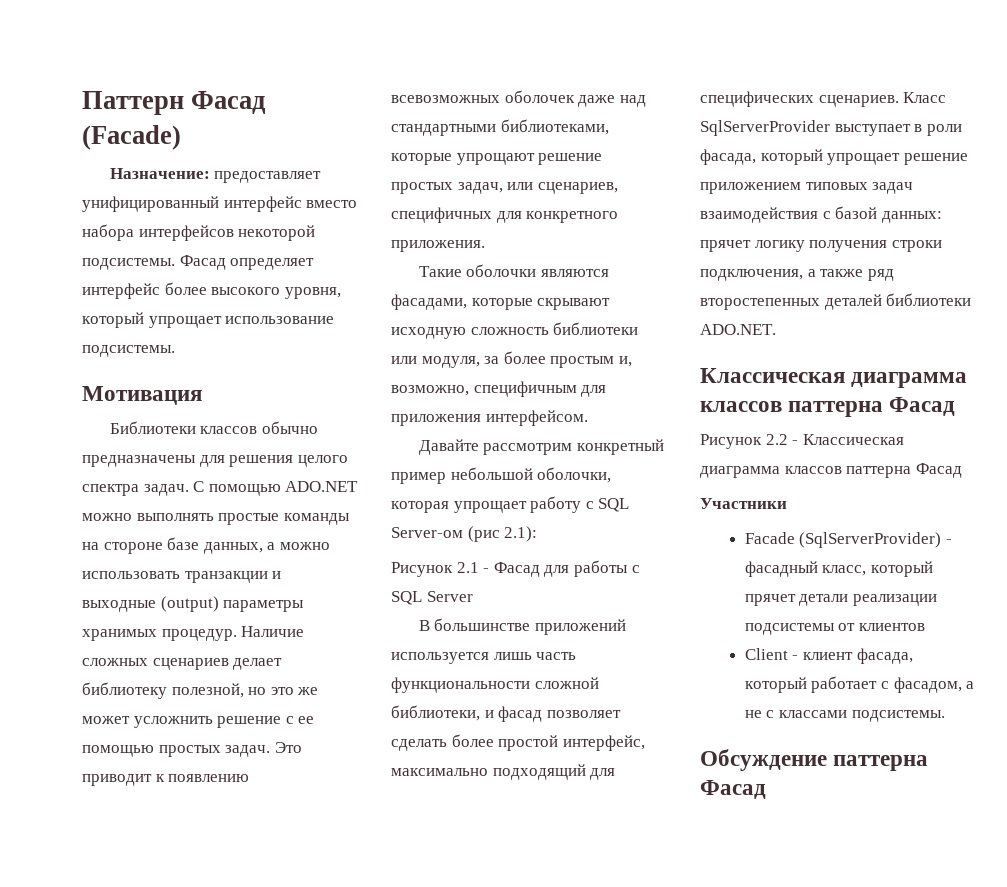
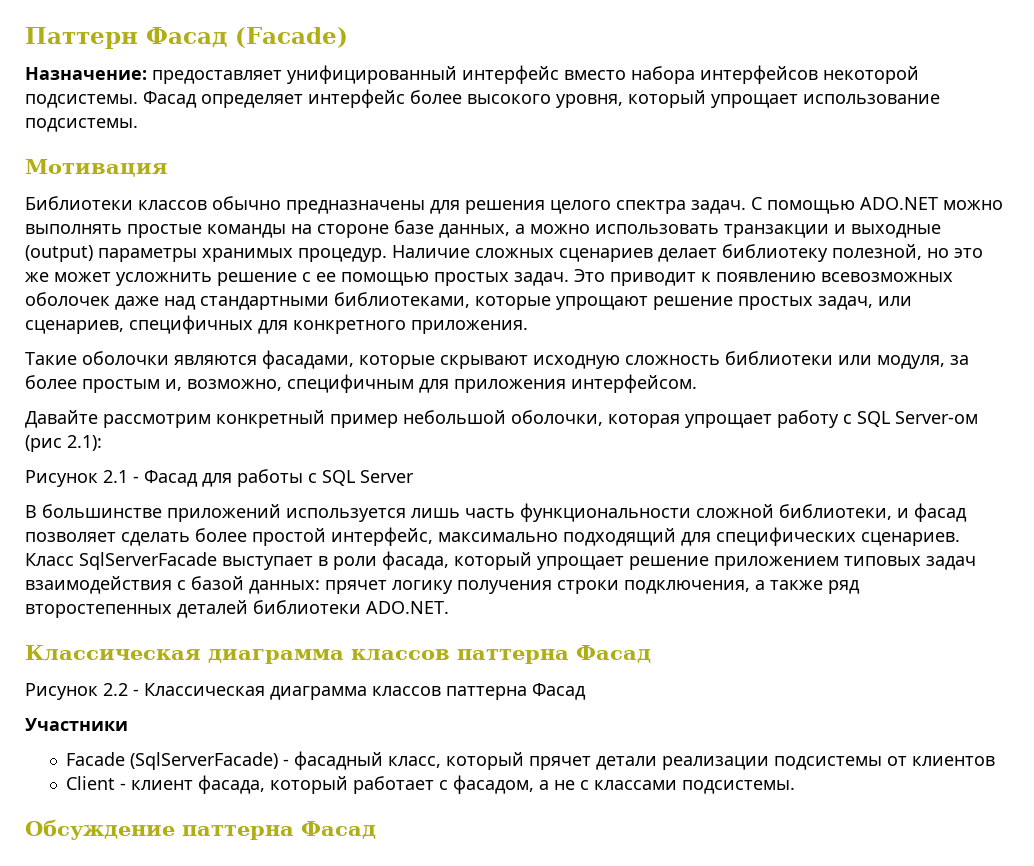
[700,120,830,136] SqlServerProvider -> [79,552,217,570] SqlServerFacade
[799,532,942,548] (SqlServerProvider) -> [129,752,278,770] (SqlServerFacade)

